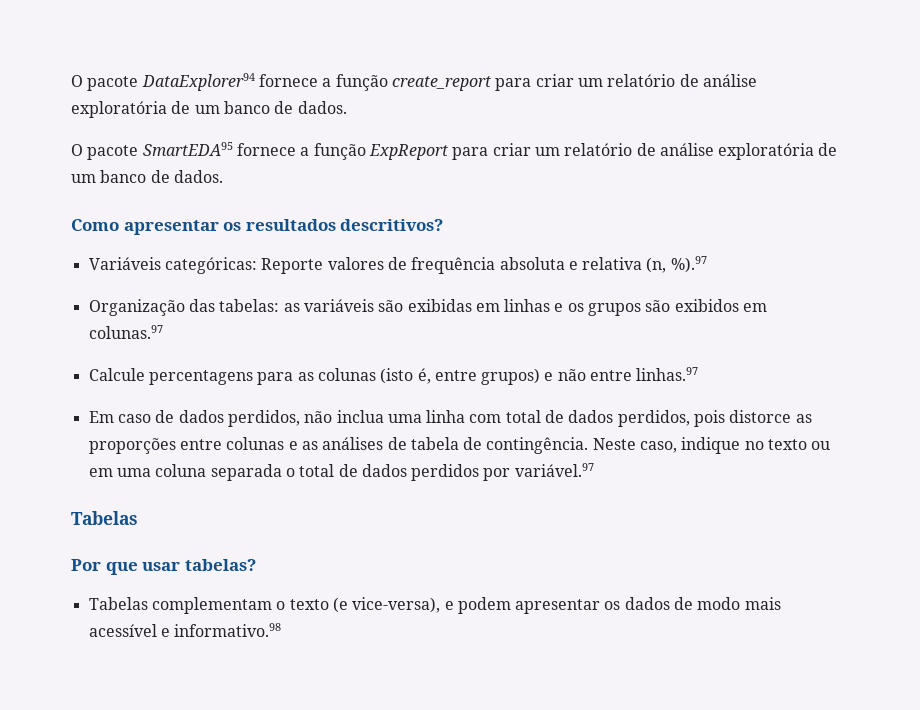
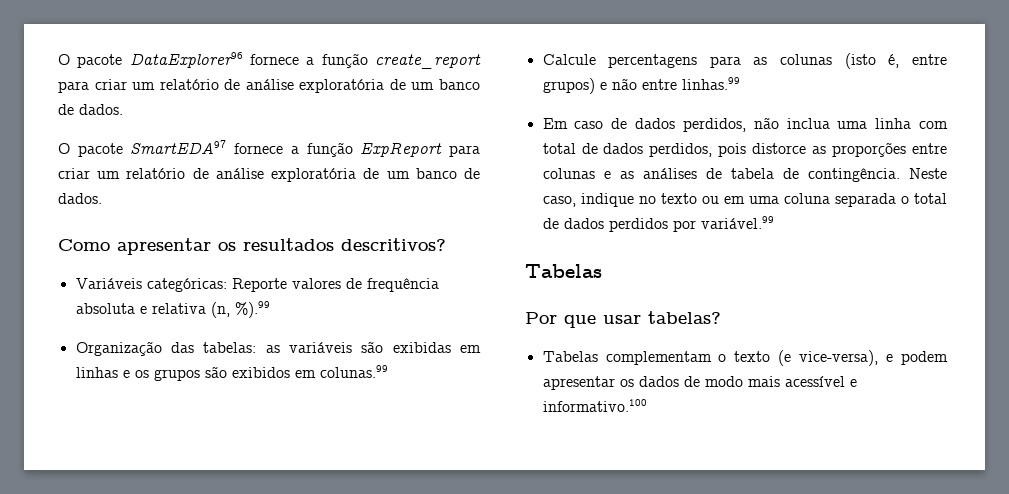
[71,73,255,91] O pacote DataExplorer94 -> [58,52,243,68] O pacote DataExplorer96
[142,142,233,156] SmartEDA95 -> [130,140,227,154] SmartEDA97
[670,256,707,273] %).97 -> [234,301,270,318] %).99
[88,325,163,339] colunas.97 -> [319,365,388,378] colunas.99
[636,367,699,381] linhas.97 -> [681,77,740,90] linhas.99
[514,463,594,477] variável.97 -> [700,216,774,229] variável.99
[174,623,282,637] informativo.98 -> [542,399,647,412] informativo.100

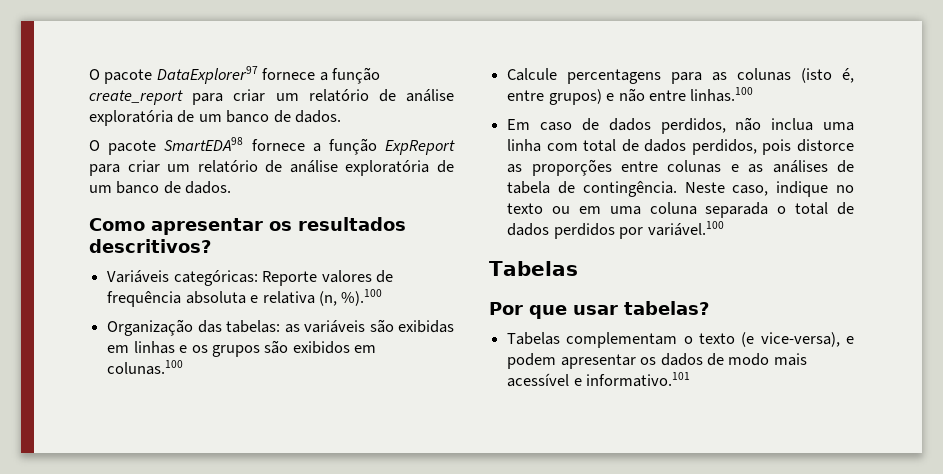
[58,52,243,68] O pacote DataExplorer96 -> [89,66,258,84] O pacote DataExplorer97
[130,140,227,154] SmartEDA97 -> [164,137,244,151] SmartEDA98
[234,301,270,318] %).99 -> [341,289,383,306] %).100
[319,365,388,378] colunas.99 -> [107,360,184,375] colunas.100
[681,77,740,90] linhas.99 -> [690,87,754,102] linhas.100
[700,216,774,229] variável.99 -> [647,221,724,236] variável.100
[542,399,647,412] informativo.100 -> [586,372,691,387] informativo.101

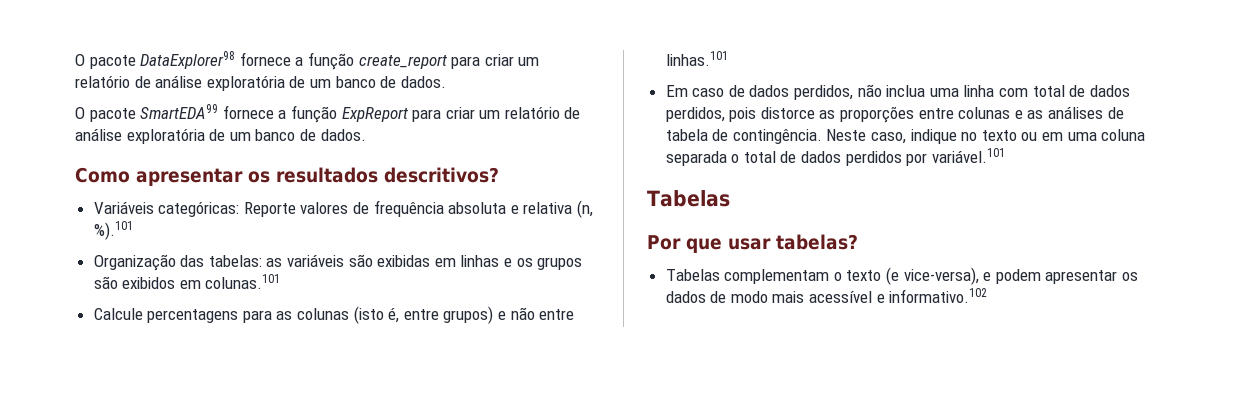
[89,66,258,84] O pacote DataExplorer97 -> [75,51,236,69] O pacote DataExplorer98
[164,137,244,151] SmartEDA98 -> [140,104,219,119] SmartEDA99
[341,289,383,306] %).100 -> [93,221,133,240] %).101
[107,360,184,375] colunas.100 -> [205,274,281,289] colunas.101
[690,87,754,102] linhas.100 -> [665,51,728,66] linhas.101
[647,221,724,236] variável.100 -> [931,148,1005,163] variável.101
[586,372,691,387] informativo.101 -> [889,288,988,303] informativo.102

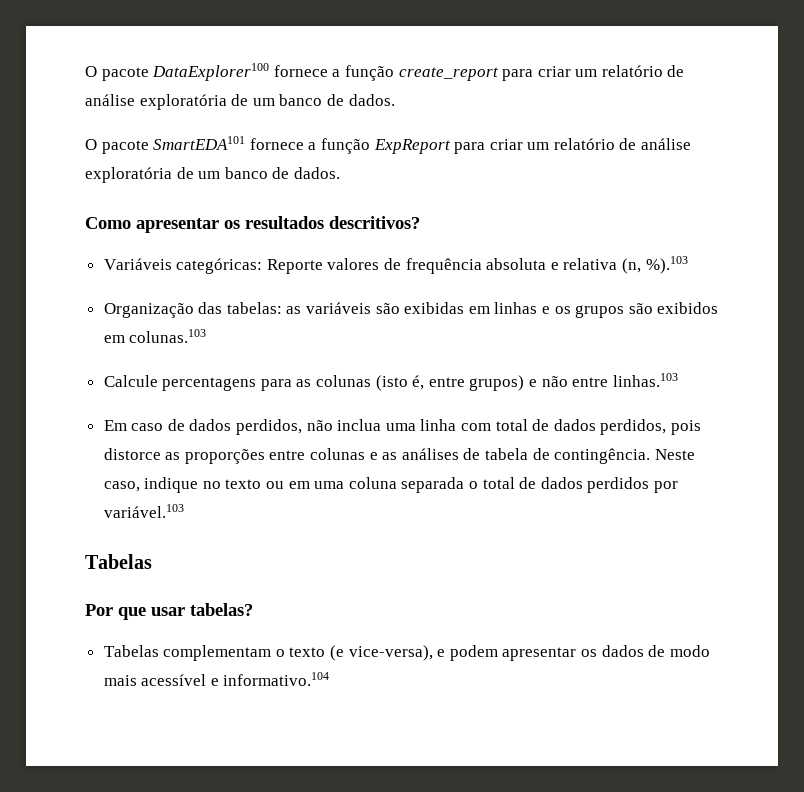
[75,51,236,69] O pacote DataExplorer98 -> [85,63,270,81] O pacote DataExplorer100
[140,104,219,119] SmartEDA99 -> [153,136,246,150] SmartEDA101
[93,221,133,240] %).101 -> [645,256,688,274] %).103
[205,274,281,289] colunas.101 -> [129,329,207,343] colunas.103
[665,51,728,66] linhas.101 -> [612,373,678,387] linhas.103
[931,148,1005,163] variável.101 -> [103,504,184,518] variável.103
[889,288,988,303] informativo.102 -> [223,672,330,686] informativo.104

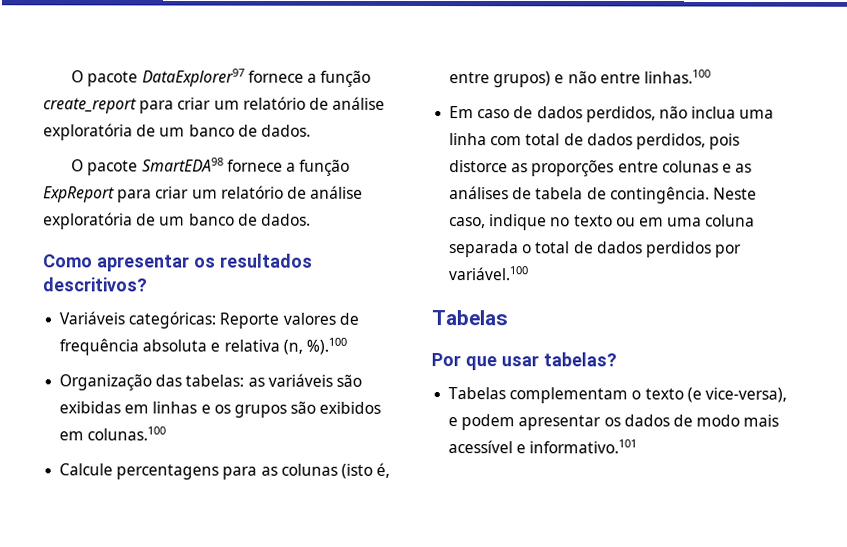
[85,63,270,81] O pacote DataExplorer100 -> [71,68,245,87] O pacote DataExplorer97
[153,136,246,150] SmartEDA101 -> [141,157,224,172] SmartEDA98
[645,256,688,274] %).103 -> [305,337,347,355] %).100
[129,329,207,343] colunas.103 -> [87,426,167,441] colunas.100
[612,373,678,387] linhas.103 -> [643,69,711,84] linhas.100
[103,504,184,518] variável.103 -> [448,266,530,281] variável.100
[223,672,330,686] informativo.104 -> [529,439,638,454] informativo.101

